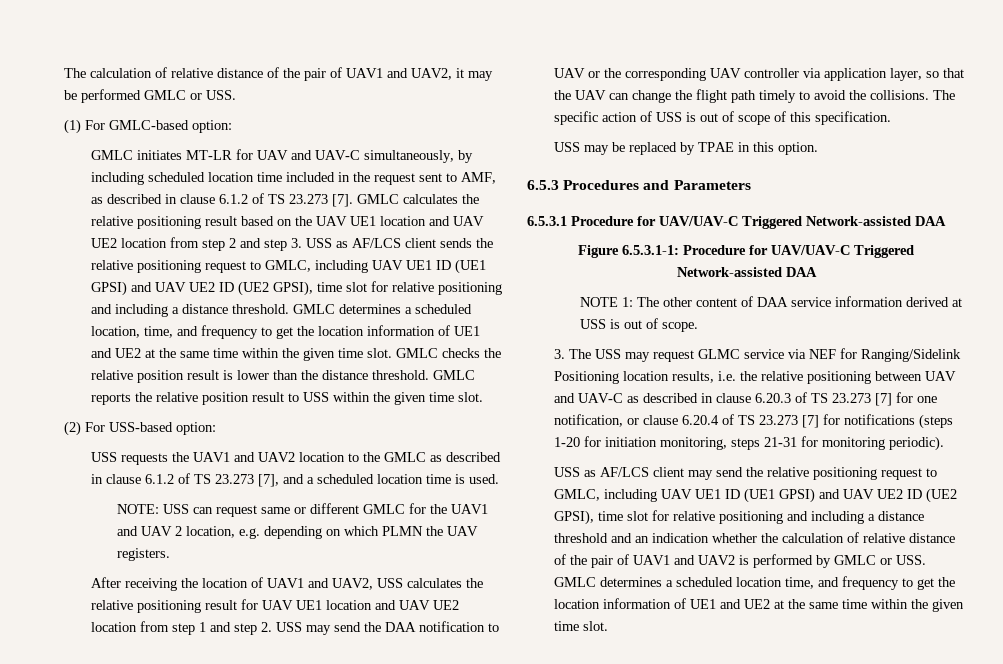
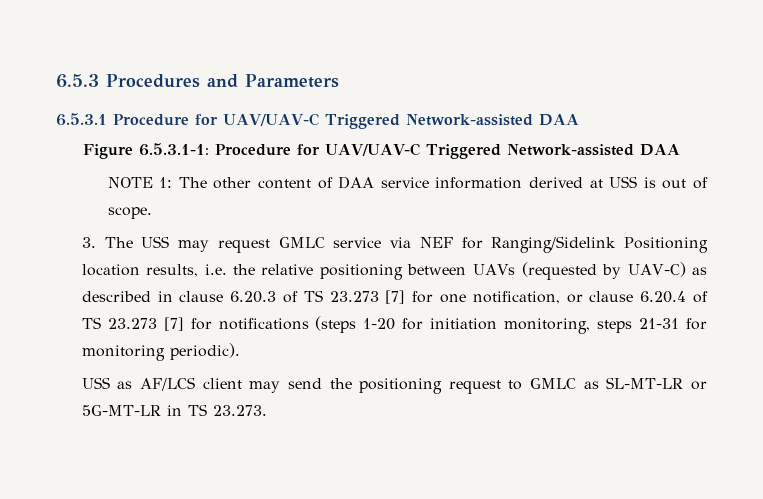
[64,67,493,81] [64,89,236,103] [64,119,232,134] [90,149,473,163] [90,172,496,185] [90,193,479,207] [90,216,484,229] [90,237,493,251] [90,259,486,274] [90,281,502,296] [90,304,472,317] [90,325,480,339] [90,348,501,361] [90,370,475,383] [90,392,483,405] [64,421,216,436] [90,452,501,465] [90,473,499,487] [117,503,489,517] [117,526,479,539] [117,548,171,561] [90,577,483,591] [90,599,459,613] [90,621,499,635] [553,68,964,81] [553,89,955,103] [553,111,891,125] [553,142,818,155] The calculation of relative distance of the pair of UAV1 and UAV2, it may be performed GMLC or USS. // (1) For GMLC-based option: // GMLC initiates MT-LR for UAV and UAV-C simultaneously, by including scheduled location time included in the request sent to AMF, as described in clause 6.1.2 of TS 23.273 [7]. GMLC calculates the relative positioning result based on the UAV UE1 location and UAV UE2 location from step 2 and step 3. USS as AF/LCS client sends the relative positioning request to GMLC, including UAV UE1 ID (UE1 GPSI) and UAV UE2 ID (UE2 GPSI), time slot for relative positioning and including a distance threshold. GMLC determines a scheduled location, time, and frequency to get the location information of UE1 and UE2 at the same time within the given time slot. GMLC checks the relative position result is lower than the distance threshold. GMLC reports the relative position result to USS within the given time slot. // (2) For USS-based option: // USS requests the UAV1 and UAV2 location to the GMLC as described in clause 6.1.2 of TS 23.273 [7], and a scheduled location time is used. // NOTE: USS can request same or different GMLC for the UAV1 and UAV 2 location, e.g. depending on which PLMN the UAV registers. // After receiving the location of UAV1 and UAV2, USS calculates the relative positioning result for UAV UE1 location and UAV UE2 location from step 1 and step 2. USS may send the DAA notification to UAV or the corresponding UAV controller via application layer, so that the UAV can change the flight path timely to avoid the collisions. The specific action of USS is out of scope of this specification. // USS may be replaced by TPAE in this option. // -> (56, 81) none
[697,349,740,359] GLMC -> [278,237,325,248] GMLC
[924,371,956,381] [553,393,623,403] UAV and UAV-C -> [472,262,686,280] UAVs (requested by UAV-C)
[766,467,937,480] [553,488,957,503] [553,510,924,525] [553,532,955,543] [553,554,926,568] [553,576,955,590] [553,598,964,612] [553,621,608,631] relative positioning request to GMLC, including UAV UE1 ID (UE1 GPSI) and UAV UE2 ID (UE2 GPSI), time slot for relative positioning and including a distance threshold and an indication whether the calculation of relative distance of the pair of UAV1 and UAV2 is performed by GMLC or USS. GMLC determines a scheduled location time, and frequency to get the location information of UE1 and UE2 at the same time within the given time slot. -> [359,377,708,394] [81,404,267,416] positioning request to GMLC as SL-MT-LR or 5G-MT-LR in TS 23.273.

